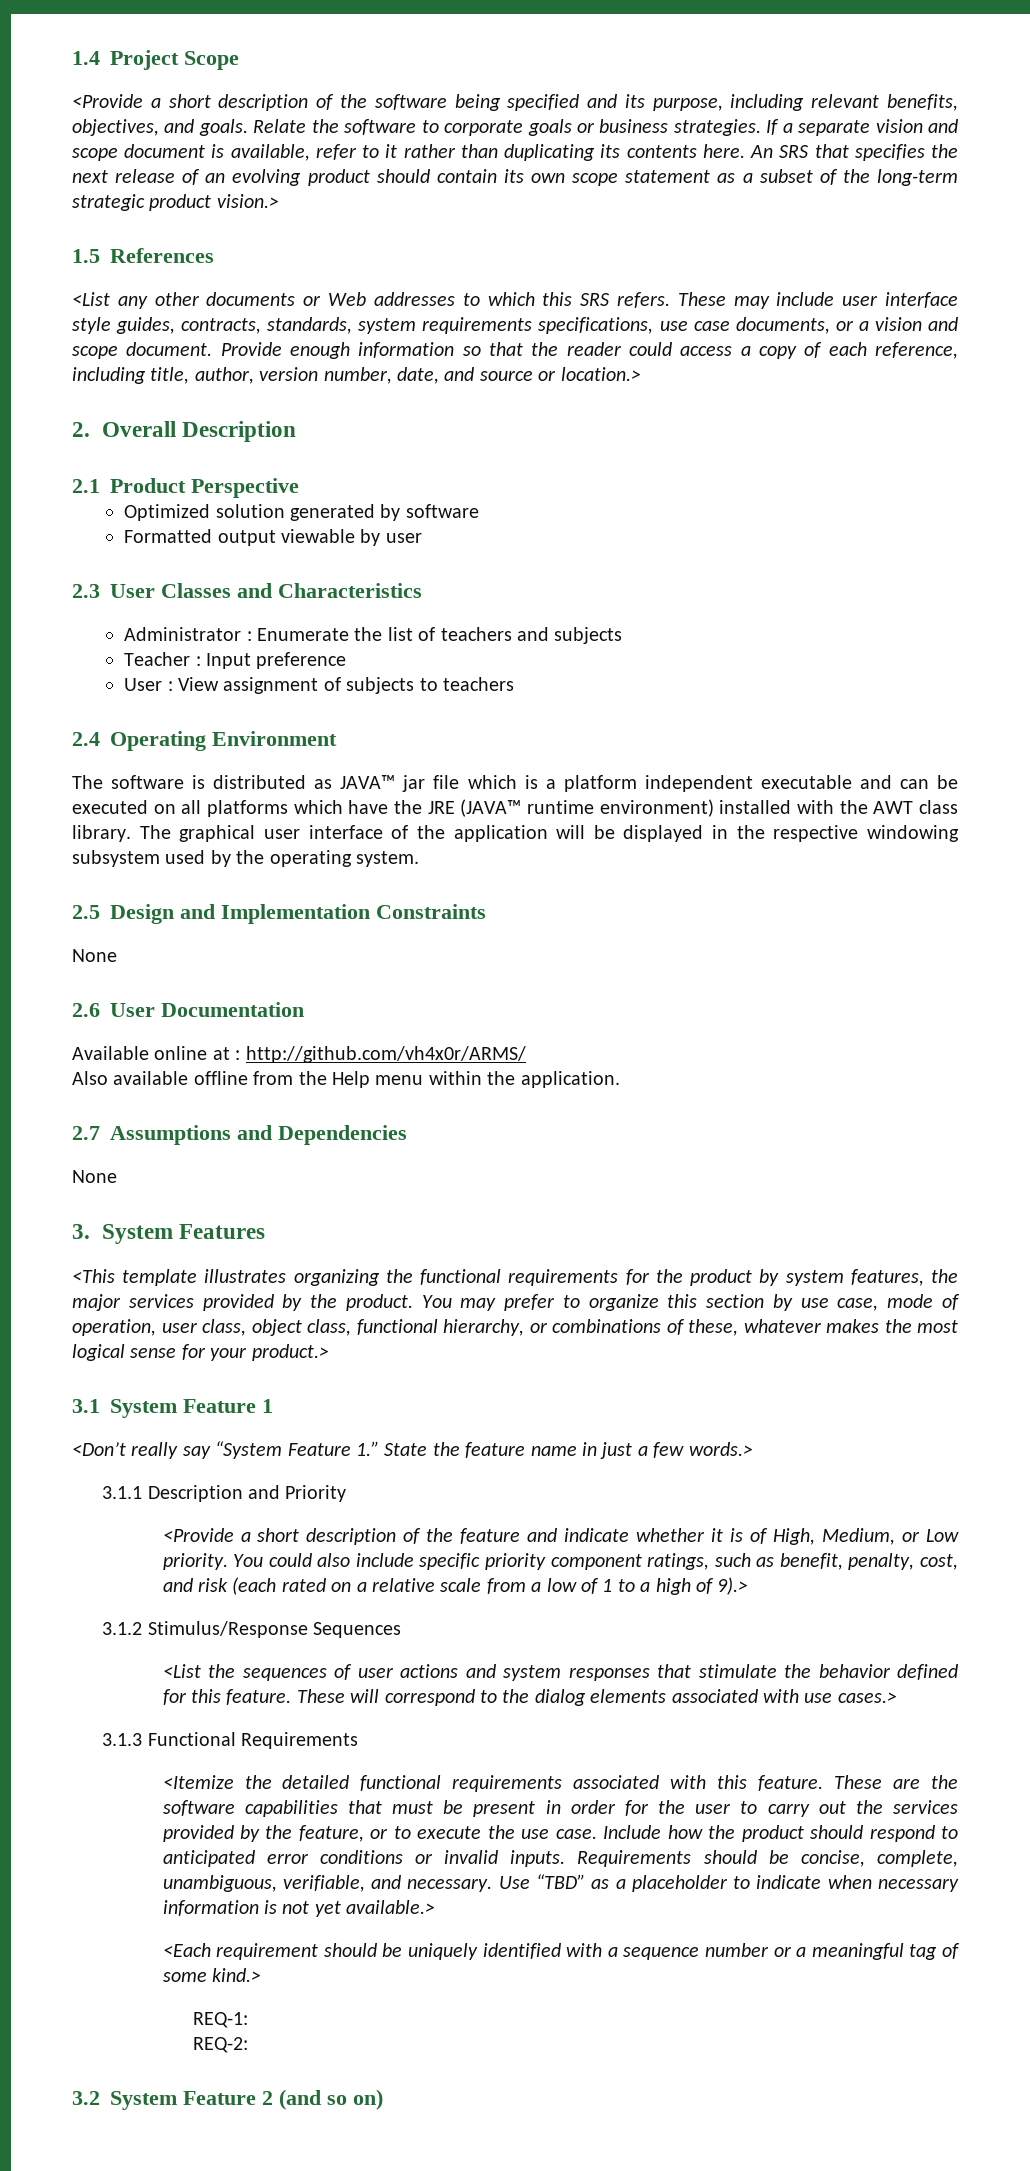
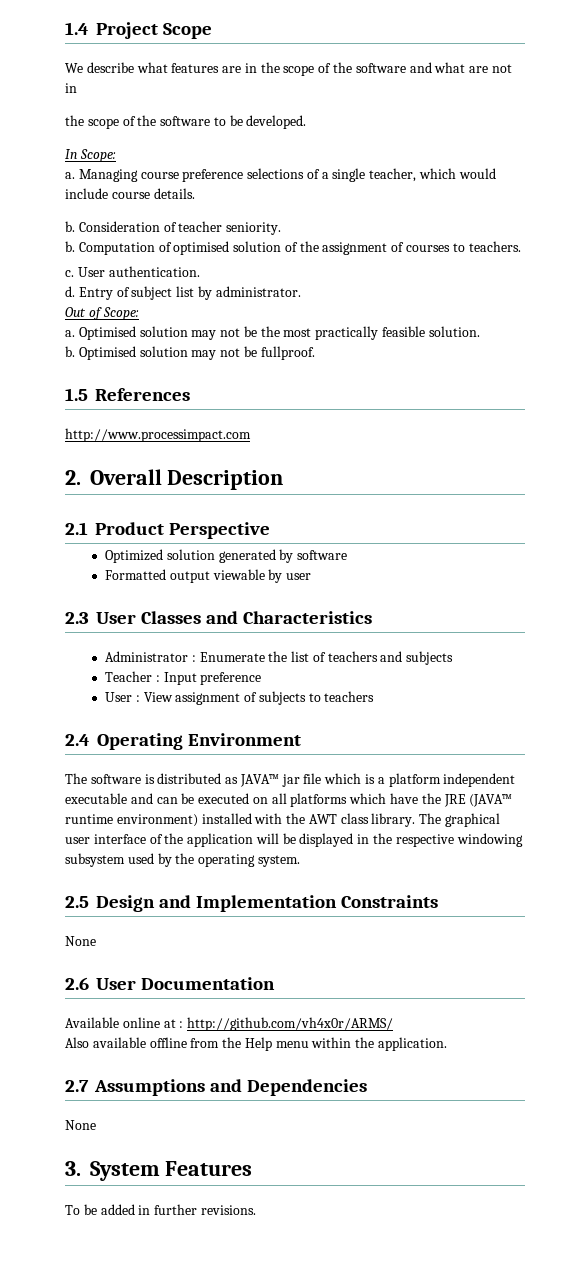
[72,94,959,111] [72,119,958,136] [72,144,959,161] [72,169,959,186] [72,194,279,211] [72,248,214,263] [72,292,958,309] [72,317,959,334] [72,342,959,359] [72,367,641,384] <Provide a short description of the software being specified and its purpose, including relevant benefits, objectives, and goals. Relate the software to corporate goals or business strategies. If a separate vision and scope document is available, refer to it rather than duplicating its contents here. An SRS that specifies the next release of an evolving product should contain its own scope statement as a subset of the long-term strategic product vision.> // 1.5 References // <List any other documents or Web addresses to which this SRS refers. These may include user interface style guides, contracts, standards, system requirements specifications, use case documents, or a vision and scope document. Provide enough information so that the reader could access a copy of each reference, including title, author, version number, date, and source or location.> -> [65,62,512,76] [65,83,77,93] [65,115,307,129] [65,149,116,162] [65,168,496,182] [65,188,195,199] [65,221,282,235] [65,241,521,255] [65,266,200,277] [65,286,301,300] [65,307,139,320] [65,326,480,340] [65,346,315,360] [65,388,190,401] [65,428,251,442] We describe what features are in the scope of the software and what are not in // the scope of the software to be developed. // In Scope: // a. Managing course preference selections of a single teacher, which would include course details. // b. Consideration of teacher seniority. // b. Computation of optimised solution of the assignment of courses to teachers. // c. User authentication. // d. Entry of subject list by administrator. // Out of Scope: // a. Optimised solution may not be the most practically feasible solution. // b. Optimised solution may not be fullproof. // 1.5 References // http://www.processimpact.com
[72,1269,959,1286] [72,1294,960,1311] [72,1319,958,1336] [72,1344,329,1361] [72,1399,273,1418] [72,1441,753,1459] [102,1485,347,1502] [162,1528,959,1545] [162,1553,959,1570] [162,1577,749,1595] [102,1621,401,1638] [162,1664,959,1681] [162,1689,897,1706] [102,1732,358,1749] [162,1775,959,1792] [162,1800,959,1817] [162,1825,958,1842] [162,1850,958,1867] [162,1874,959,1892] [162,1900,436,1917] [162,1943,960,1960] [162,1968,261,1982] [192,2012,248,2028] [192,2037,248,2053] [72,2089,383,2110] <This template illustrates organizing the functional requirements for the product by system features, the major services provided by the product. You may prefer to organize this section by use case, mode of operation, user class, object class, functional hierarchy, or combinations of these, whatever makes the most logical sense for your product.> // 3.1 System Feature 1 // <Don’t really say “System Feature 1.” State the feature name in just a few words.> // 3.1.1 Description and Priority // <Provide a short description of the feature and indicate whether it is of High, Medium, or Low priority. You could also include specific priority component ratings, such as benefit, penalty, cost, and risk (each rated on a relative scale from a low of 1 to a high of 9).> // 3.1.2 Stimulus/Response Sequences // <List the sequences of user actions and system responses that stimulate the behavior defined for this feature. These will correspond to the dialog elements associated with use cases.> // 3.1.3 Functional Requirements // <Itemize the detailed functional requirements associated with this feature. These are the software capabilities that must be present in order for the user to carry out the services provided by the feature, or to execute the use case. Include how the product should respond to anticipated error conditions or invalid inputs. Requirements should be concise, complete, unambiguous, verifiable, and necessary. Use “TBD” as a placeholder to indicate when necessary information is not yet available.> // <Each requirement should be uniquely identified with a sequence number or a meaningful tag of some kind.> // REQ-1: // REQ-2: // 3.2 System Feature 2 (and so on) -> [65,1204,256,1215] To be added in further revisions.

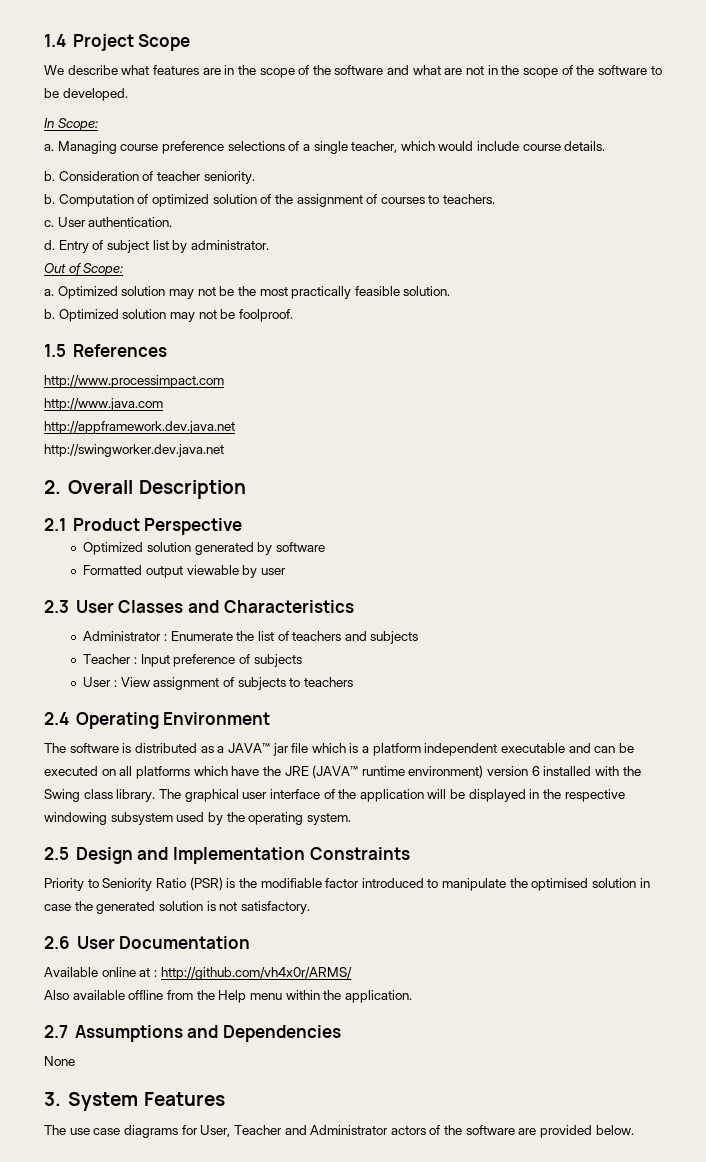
(77, 88) // -> (498, 70) none
[173,241,230,255] optimised -> [151,194,209,207] optimized
[78,326,136,340] Optimised -> [57,286,118,299] Optimized
[78,346,315,360] Optimised solution may not be fullproof. -> [58,309,293,322] Optimized solution may not be foolproof.
(251, 435) none -> [44,398,163,411] [44,421,235,434] [44,444,224,457] // http://www.java.com // http://appframework.dev.java.net // http://swingworker.dev.java.net
(262, 678) none -> [238,654,302,667] of subjects
(239, 780) none -> [217,746,225,753] a
(198, 820) none -> [487,766,540,776] version 6
[308,814,337,824] AWT -> [44,789,80,802] Swing
[65,936,96,946] // None -> [44,877,650,891] [44,901,310,914] // Priority to Seniority Ratio (PSR) is the modifiable factor introduced to manipulate the optimised solution in case the generated solution is not satisfactory.
[65,1204,256,1215] To be added in further revisions. -> [44,1125,634,1138] The use case diagrams for User, Teacher and Administrator actors of the software are provided below.

